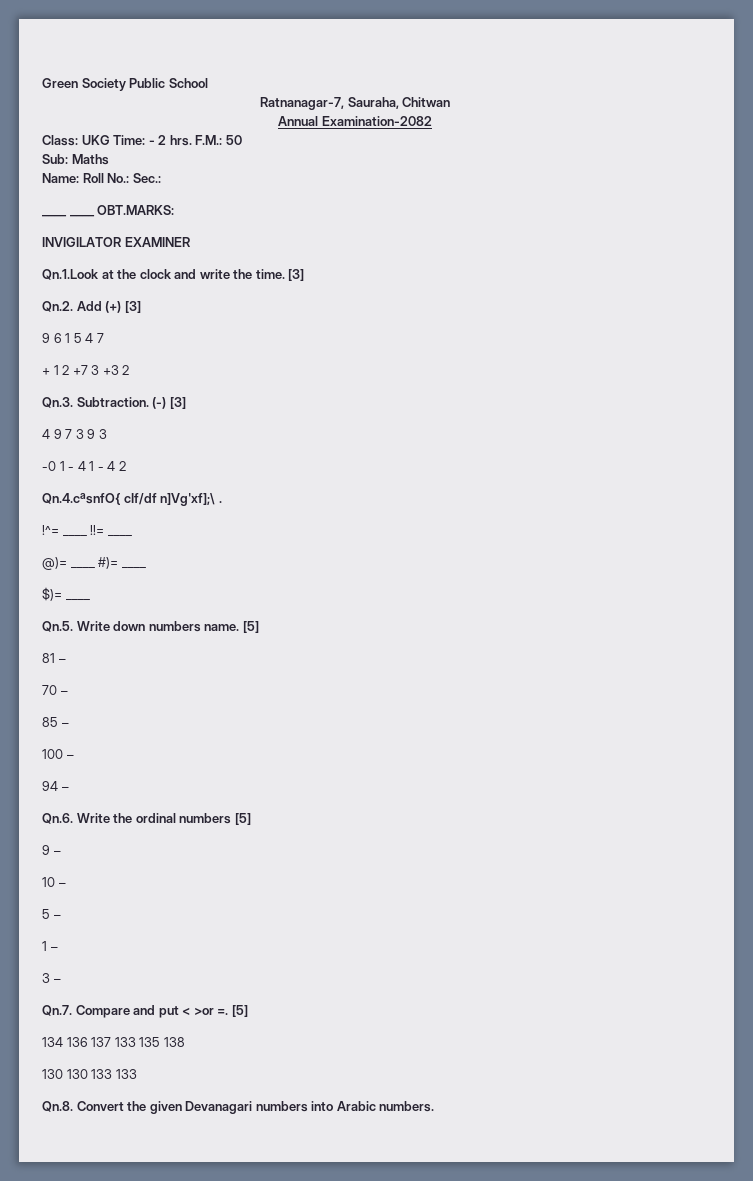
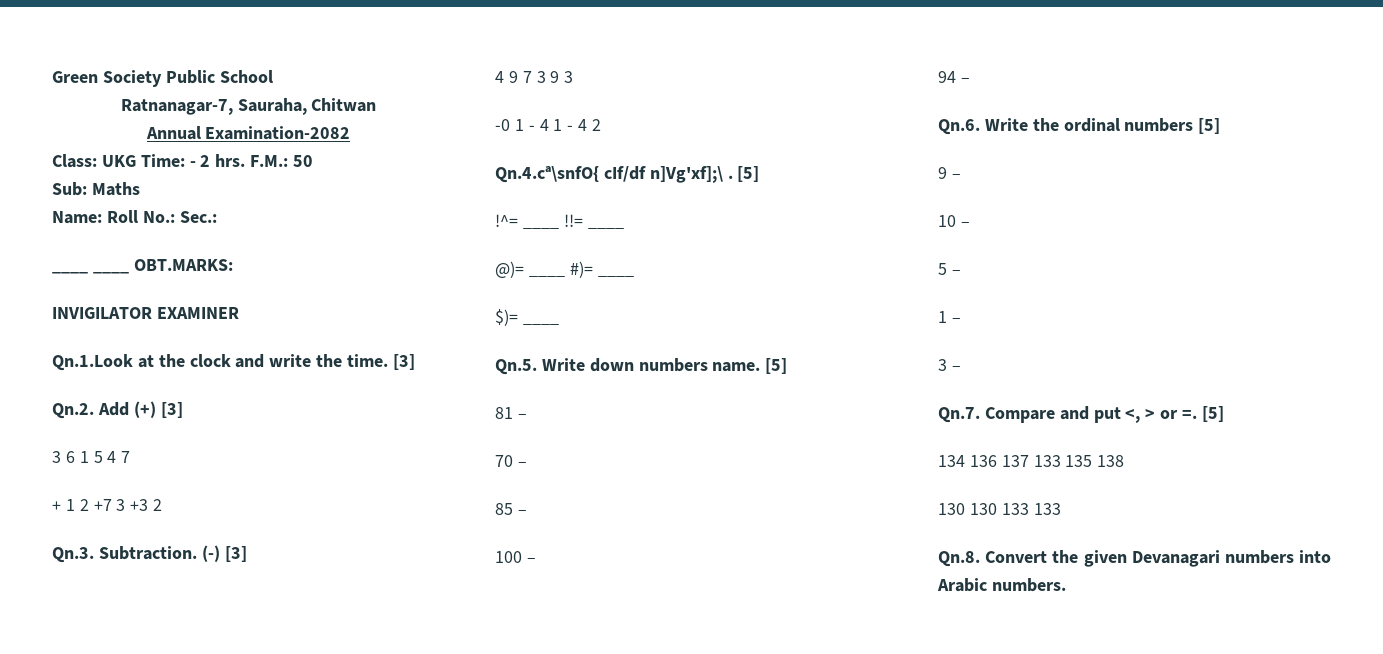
[42,333,50,343] 9 -> [52,451,61,463] 3
[42,493,120,505] Qn.4.cªsnfO{ -> [495,166,599,183] Qn.4.cª\snfO{
(222, 502) none -> [737,166,760,182] [5]
[182,1007,214,1015] < >or -> [1125,409,1179,423] <, > or

